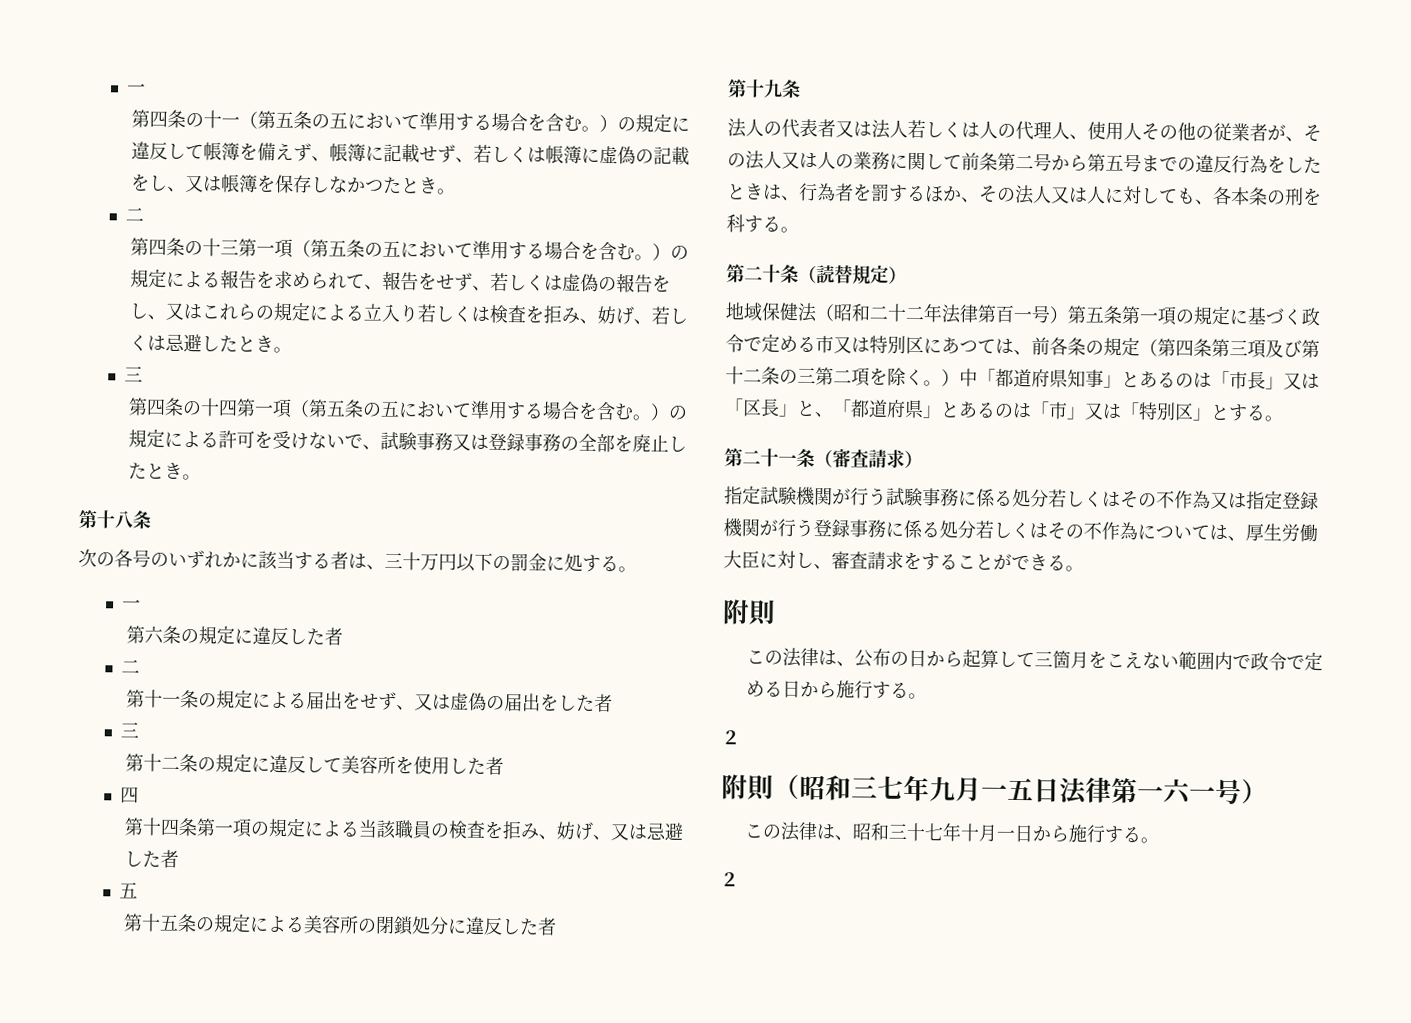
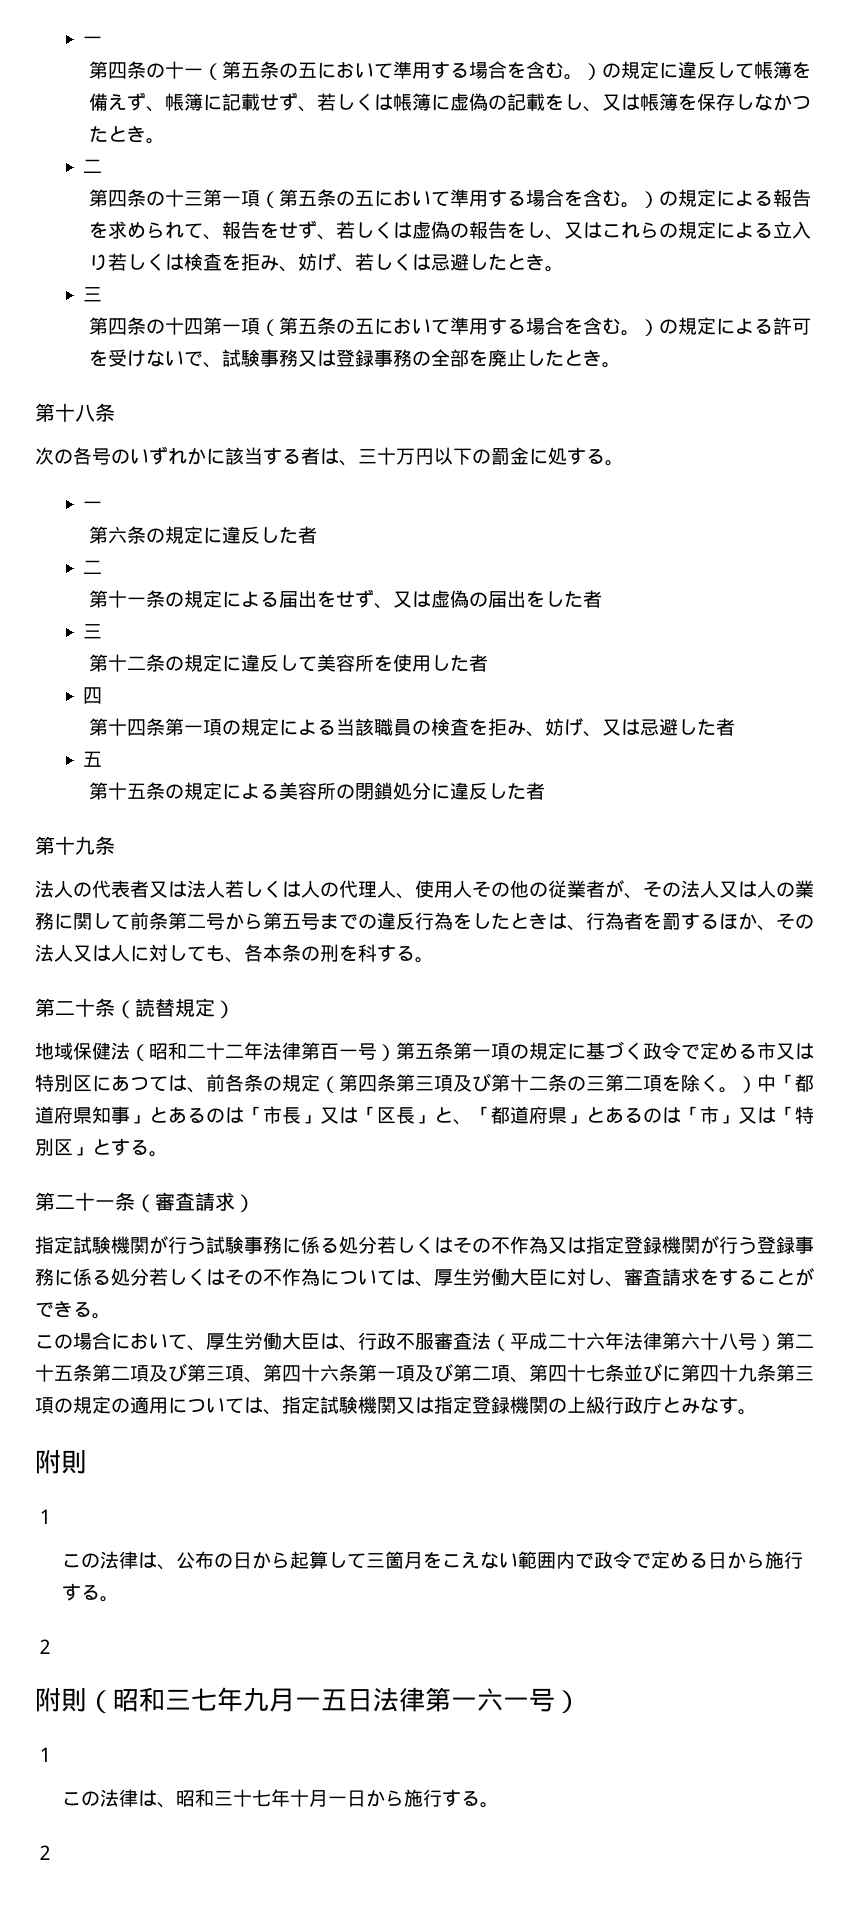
[722,599,776,626] // 附則 -> [35,1332,814,1351] [35,1363,814,1383] [35,1396,757,1415] [35,1449,87,1474] [35,1509,55,1524] // この場合において、厚生労働大臣は、行政不服審査法（平成二十六年法律第六十八号）第二十五条第二項及び第三項、第四十六条第一項及び第二項、第四十七条並びに第四十九条第三項の規定の適用については、指定試験機関又は指定登録機関の上級行政庁とみなす。 // 附則 // １
(1268, 792) none -> [35,1747,55,1762] // １

